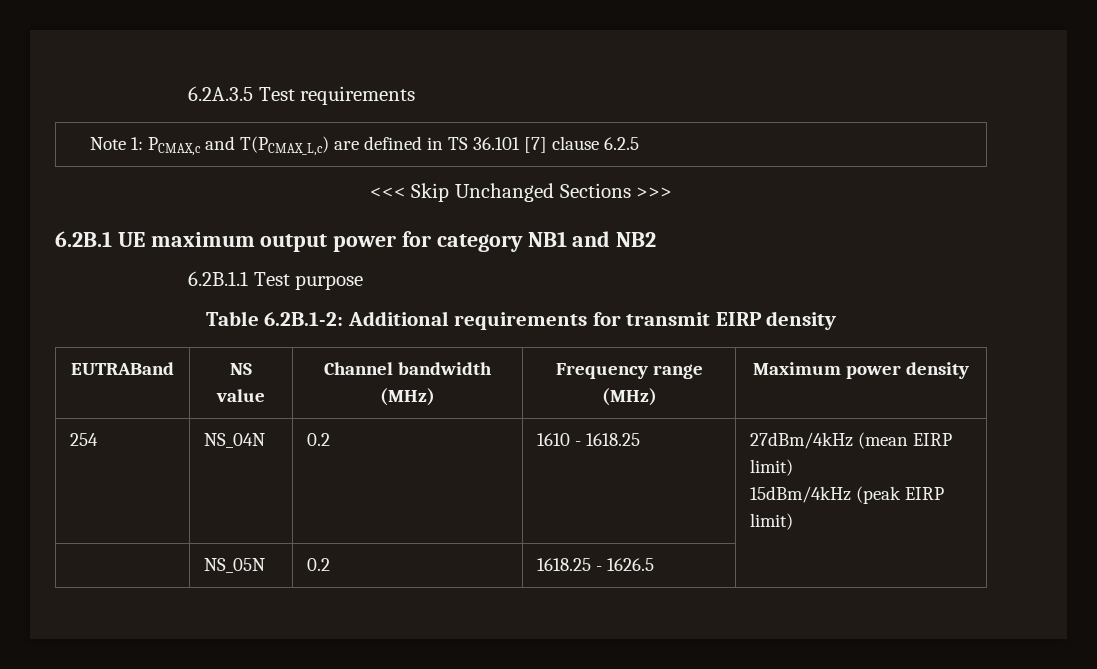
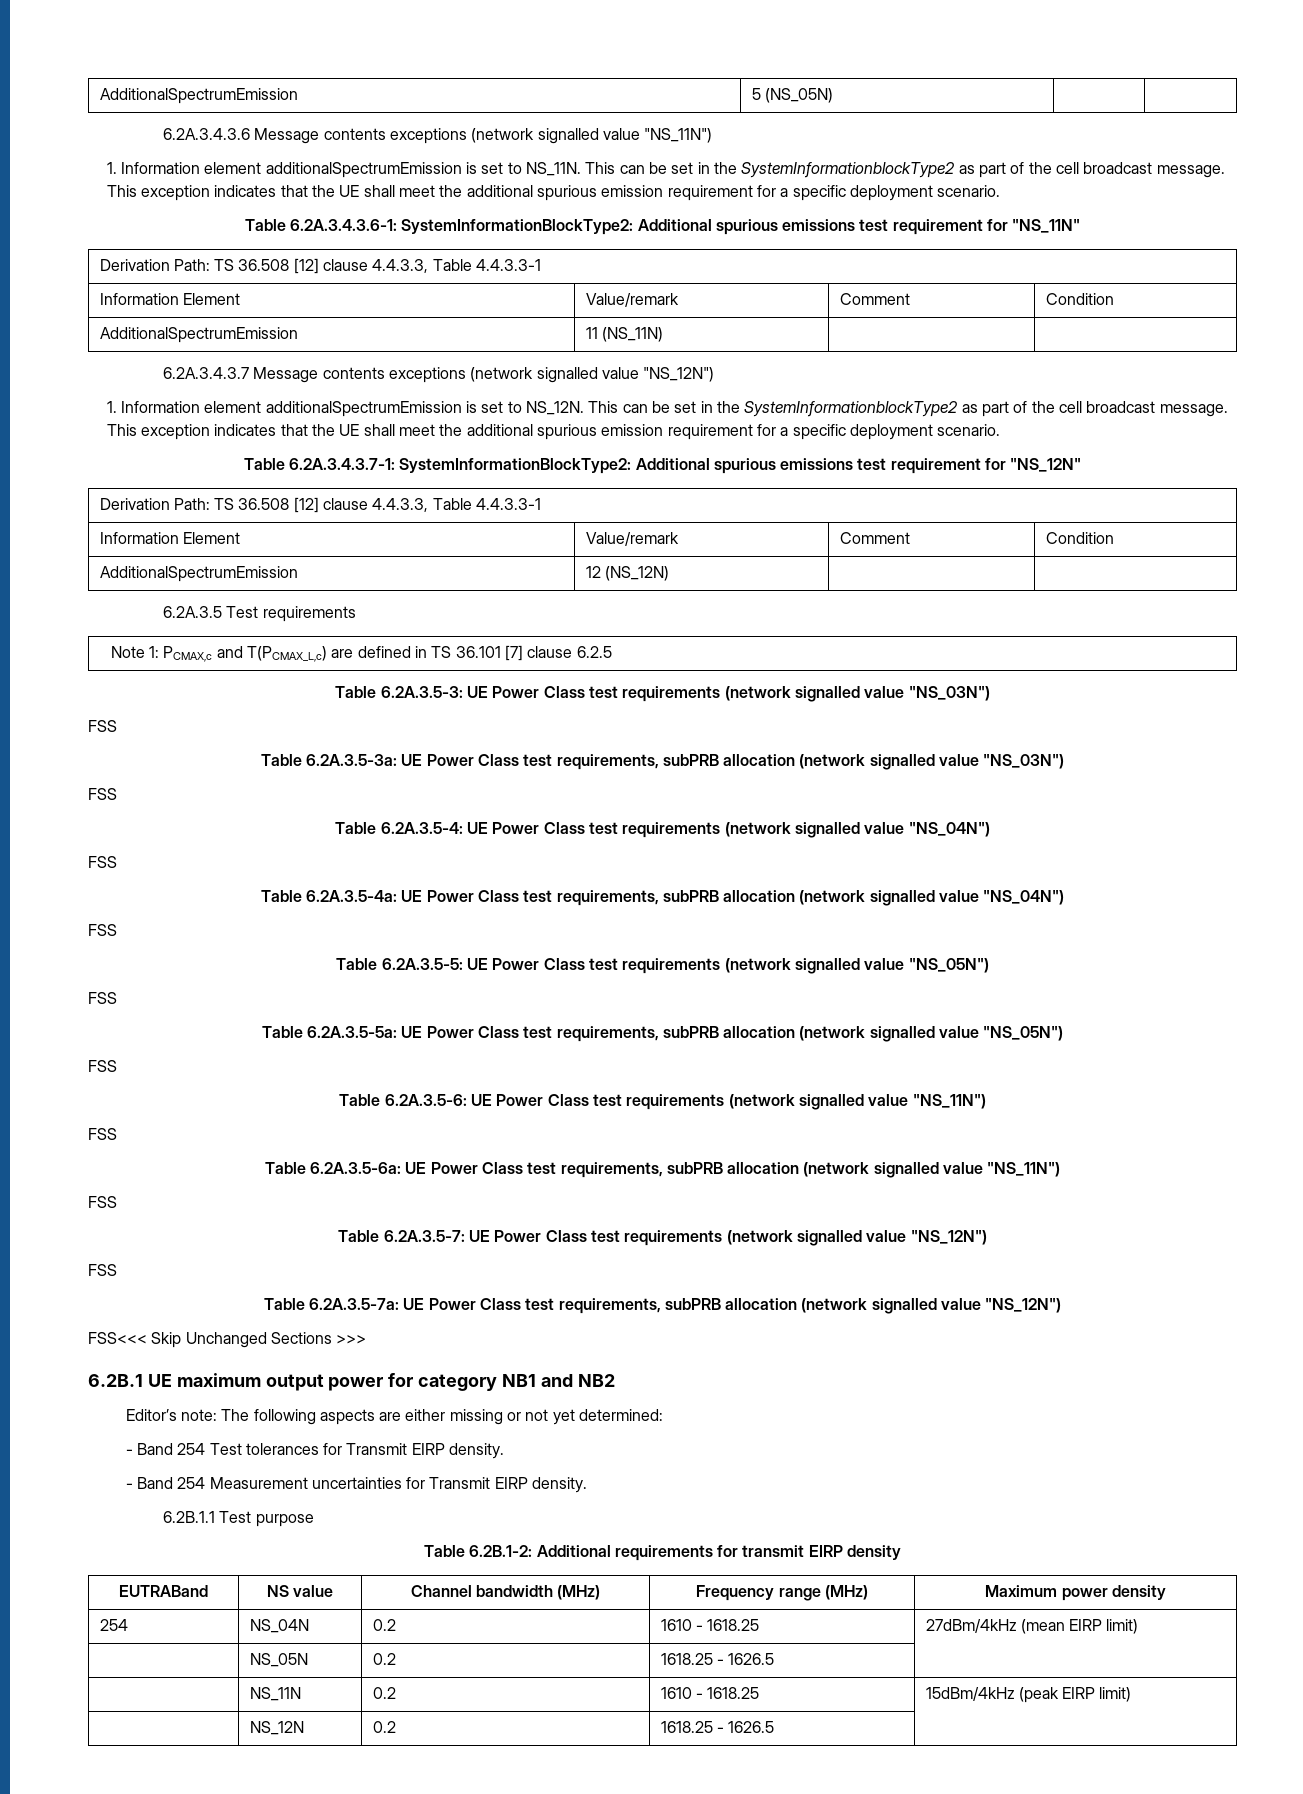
(188, 93) none -> [99,88,298,104] [751,88,833,103] [163,128,713,144] [106,162,1225,178] [106,185,1001,201] [244,219,1081,235] [99,258,542,274] [99,293,240,305] [585,293,679,307] [839,293,910,305] [1045,293,1114,305] [99,327,298,343] [585,327,663,342] [163,367,715,383] [106,401,1228,417] [106,424,1001,440] [243,458,1082,474] [99,497,542,513] [99,532,240,544] [585,532,679,546] [839,532,910,544] [1045,532,1114,544] [99,566,298,582] [585,566,669,581] AdditionalSpectrumEmission | 5 (NS_05N) | | // 6.2A.3.4.3.6 Message contents exceptions (network signalled value "NS_11N") // 1. Information element additionalSpectrumEmission is set to NS_11N. This can be set in the SystemInformationblockType2 as part of the cell broadcast message. This exception indicates that the UE shall meet the additional spurious emission requirement for a specific deployment scenario. // Table 6.2A.3.4.3.6-1: SystemInformationBlockType2: Additional spurious emissions test requirement for "NS_11N" // Derivation Path: TS 36.508 [12] clause 4.4.3.3, Table 4.4.3.3-1 // Information Element | Value/remark | Comment | Condition // AdditionalSpectrumEmission | 11 (NS_11N) | | // 6.2A.3.4.3.7 Message contents exceptions (network signalled value "NS_12N") // 1. Information element additionalSpectrumEmission is set to NS_12N. This can be set in the SystemInformationblockType2 as part of the cell broadcast message. This exception indicates that the UE shall meet the additional spurious emission requirement for a specific deployment scenario. // Table 6.2A.3.4.3.7-1: SystemInformationBlockType2: Additional spurious emissions test requirement for "NS_12N" // Derivation Path: TS 36.508 [12] clause 4.4.3.3, Table 4.4.3.3-1 // Information Element | Value/remark | Comment | Condition // AdditionalSpectrumEmission | 12 (NS_12N) | | //
[369,187,406,198] <<< -> [335,686,990,702] [88,720,117,732] [260,754,1065,770] [88,788,117,800] [335,822,990,838] [88,856,117,868] [260,890,1065,906] [88,924,117,936] [336,958,989,974] [88,992,117,1004] [261,1026,1064,1042] [88,1060,117,1072] [339,1094,986,1110] [88,1128,117,1140] [264,1162,1061,1178] [88,1196,117,1208] [338,1230,987,1246] [88,1264,117,1276] [263,1298,1062,1314] [88,1332,147,1344] Table 6.2A.3.5-3: UE Power Class test requirements (network signalled value "NS_03N") // FSS // Table 6.2A.3.5-3a: UE Power Class test requirements, subPRB allocation (network signalled value "NS_03N") // FSS // Table 6.2A.3.5-4: UE Power Class test requirements (network signalled value "NS_04N") // FSS // Table 6.2A.3.5-4a: UE Power Class test requirements, subPRB allocation (network signalled value "NS_04N") // FSS // Table 6.2A.3.5-5: UE Power Class test requirements (network signalled value "NS_05N") // FSS // Table 6.2A.3.5-5a: UE Power Class test requirements, subPRB allocation (network signalled value "NS_05N") // FSS // Table 6.2A.3.5-6: UE Power Class test requirements (network signalled value "NS_11N") // FSS // Table 6.2A.3.5-6a: UE Power Class test requirements, subPRB allocation (network signalled value "NS_11N") // FSS // Table 6.2A.3.5-7: UE Power Class test requirements (network signalled value "NS_12N") // FSS // Table 6.2A.3.5-7a: UE Power Class test requirements, subPRB allocation (network signalled value "NS_12N") // FSS<<<
(657, 239) none -> [125,1409,664,1425] [125,1443,505,1459] [125,1477,588,1493] // Editor’s note: The following aspects are either missing or not yet determined: // - Band 254 Test tolerances for Transmit EIRP density. // - Band 254 Measurement uncertainties for Transmit EIRP density.
[750,486,945,504] [750,513,794,530] // 15dBm/4kHz (peak EIRP limit) -> (1139, 1626) none
(655, 564) none -> [249,1687,301,1701] [372,1687,396,1699] [660,1687,760,1699] [925,1687,1132,1703] [249,1721,304,1735] [372,1721,396,1733] [660,1721,775,1733] // | NS_11N | 0.2 | 1610 - 1618.25 | 15dBm/4kHz (peak EIRP limit) // | NS_12N | 0.2 | 1618.25 - 1626.5 |

